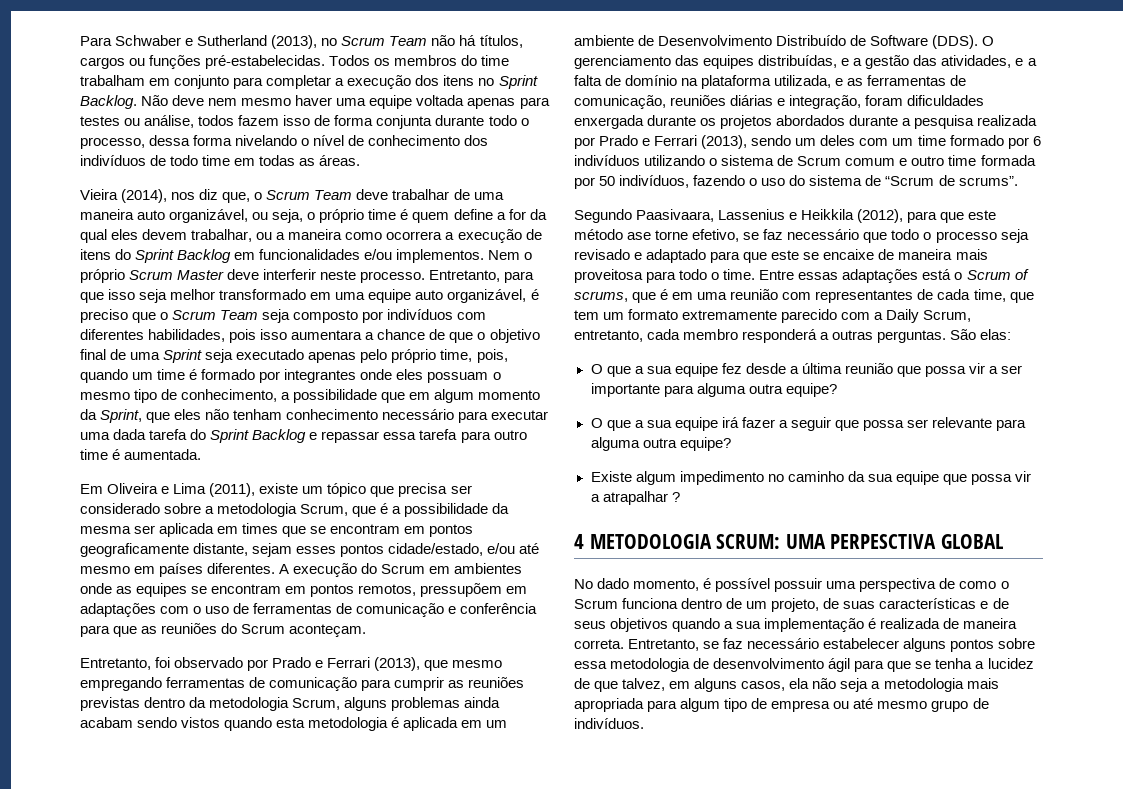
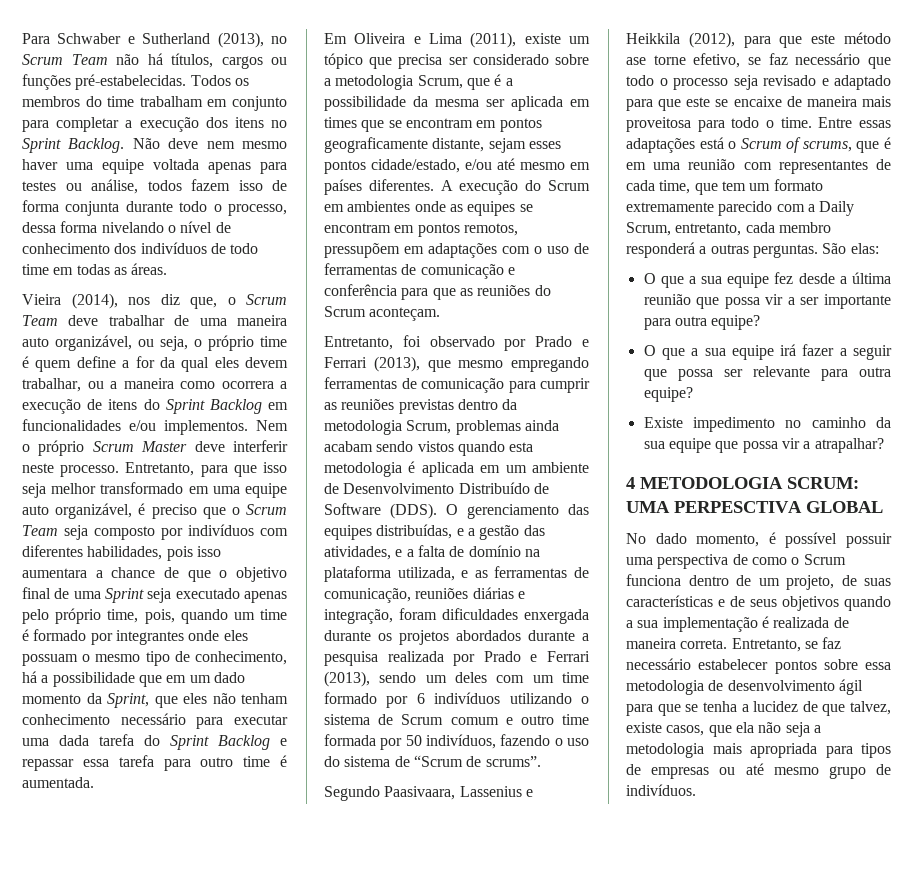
(278, 395) none -> [22,671,37,683] há
[434,389,475,403] algum -> [189,672,245,683] um dado
[344,697,388,711] alguns -> (452, 427) none
[696,383,746,397] alguma -> (671, 324) none
[590,437,640,451] alguma -> (848, 375) none
[635,471,676,485] algum -> (683, 422) none
[602,491,680,505] atrapalhar ? -> [814,438,884,453] atrapalhar?
[903,638,947,652] alguns -> (769, 664) none
[669,678,786,692] em alguns casos, -> [626,722,732,737] existe casos, que
[680,698,831,712] algum tipo de empresa -> [861,743,891,758] [626,764,710,779] tipos de empresas

